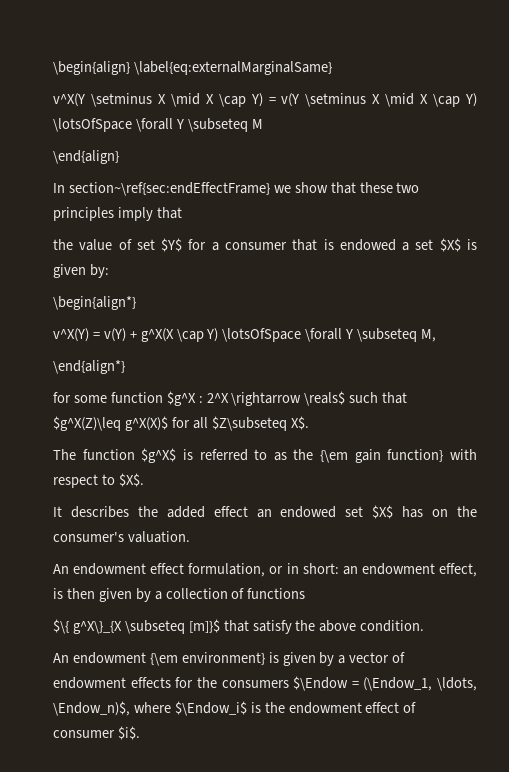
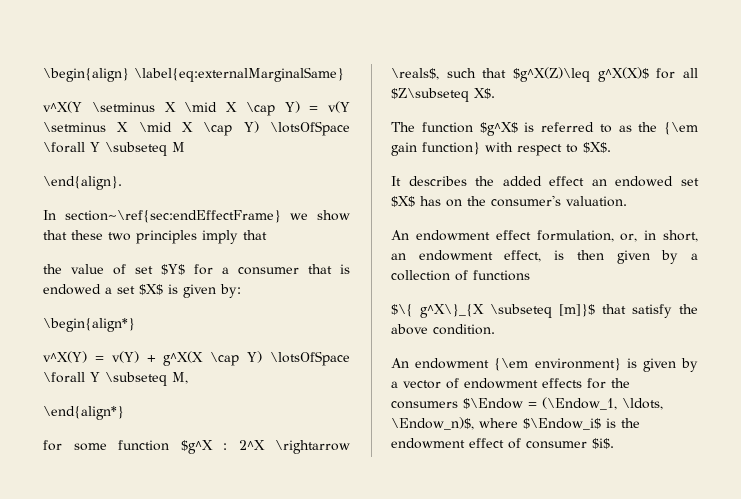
[53,150,119,164] \end{align} -> [43,176,122,190] \end{align}.
[304,391,346,406] \reals$ -> [391,68,439,80] \reals$,
[269,563,339,574] or in short: -> [620,230,698,242] or, in short,

